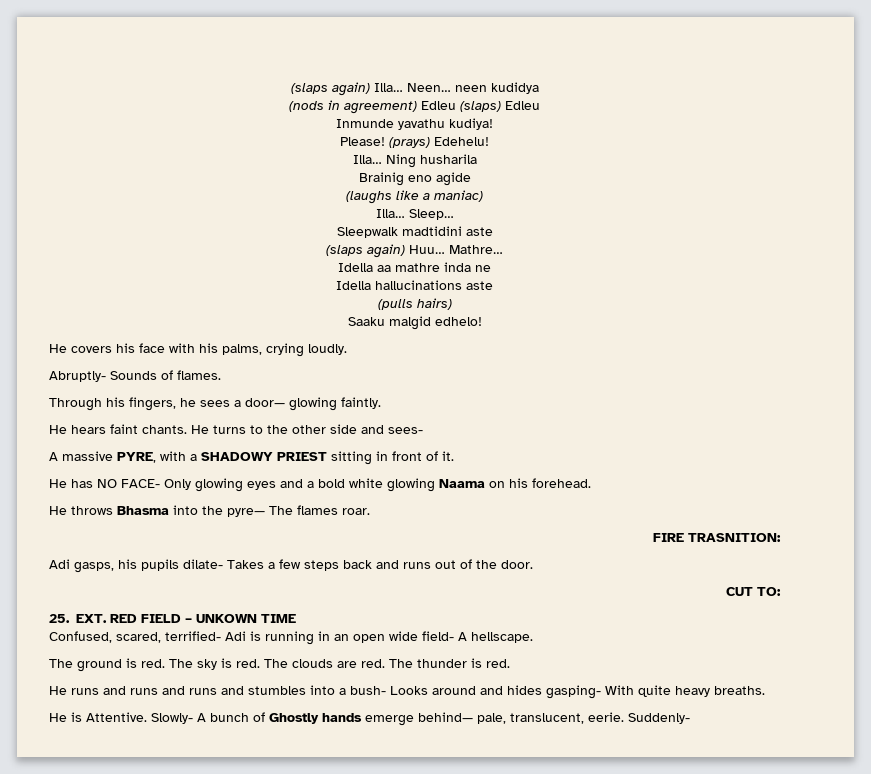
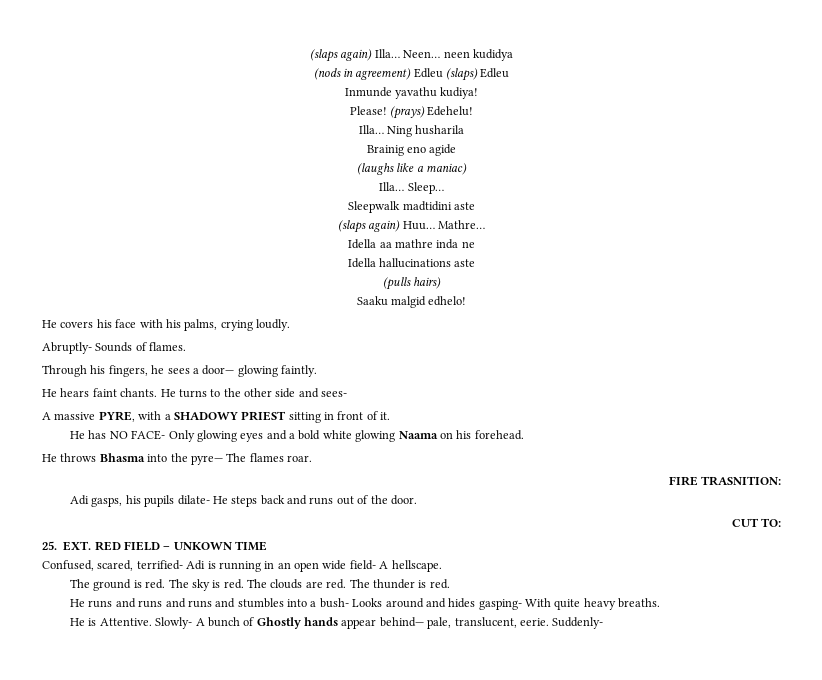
[227,559,301,569] Takes a few -> [212,496,228,504] He
[365,715,414,726] emerge -> [341,619,377,629] appear

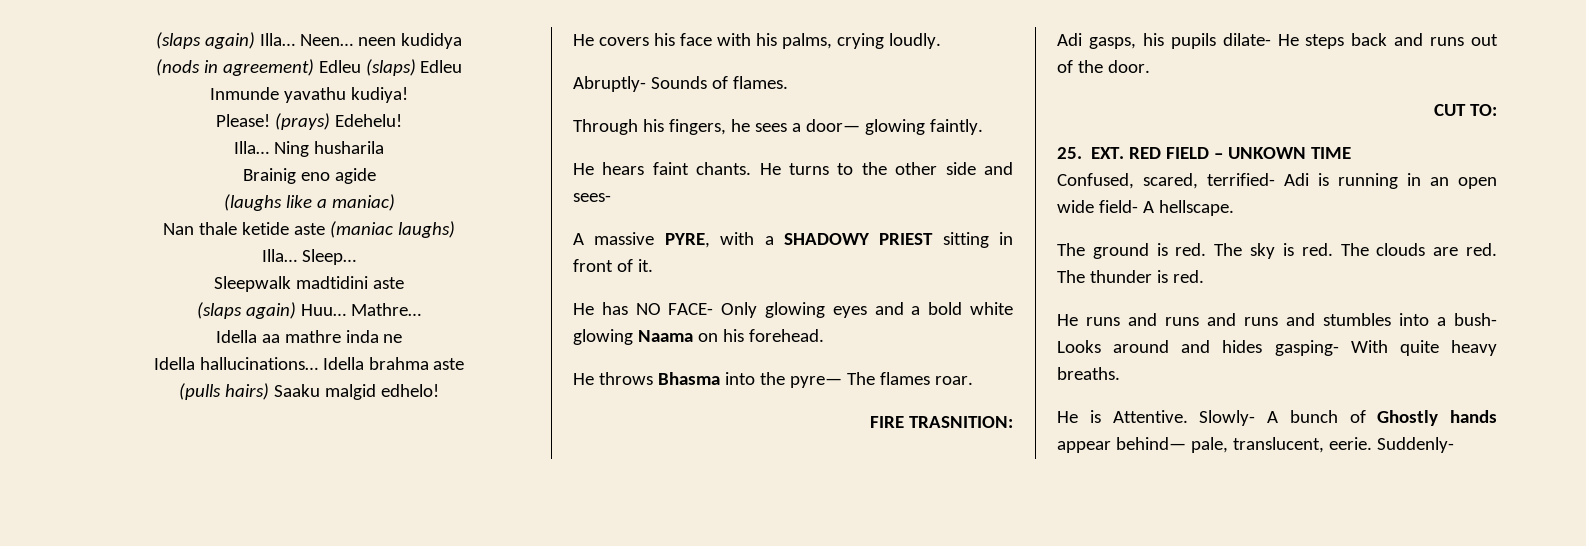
(468, 169) none -> [163,221,455,238] // Nan thale ketide aste (maniac laughs)
[379,258,451,268] hallucinations -> [199,357,429,370] hallucinations… Idella brahma
(442, 283) // -> (270, 391) none

